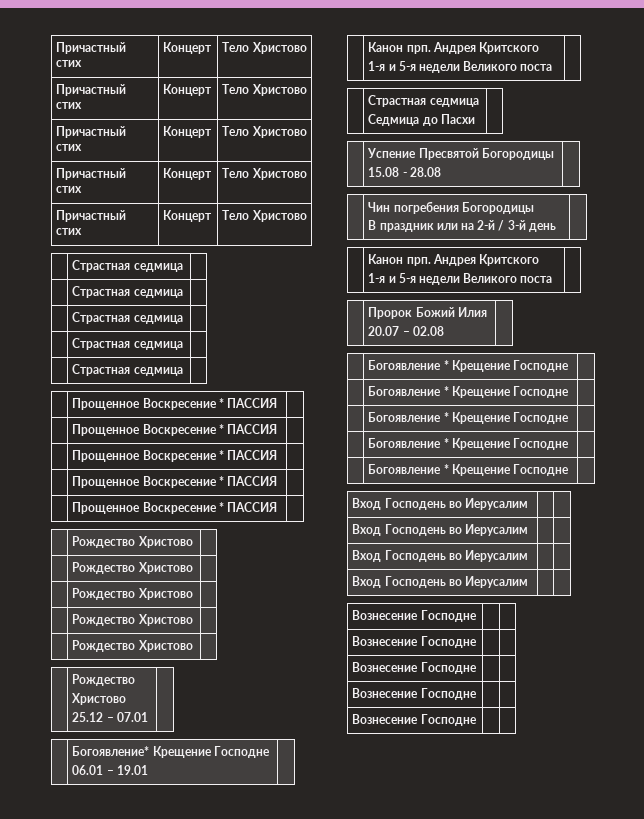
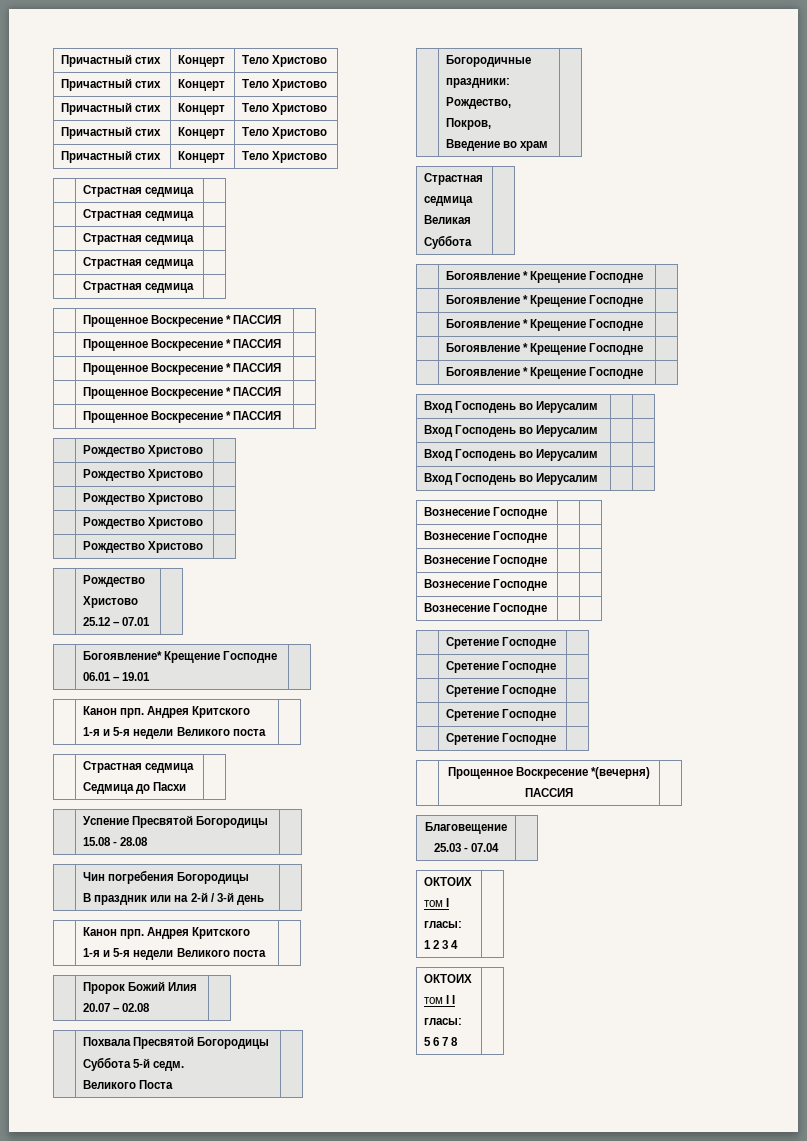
(444, 331) none -> [83,1036,270,1049] [83,1057,185,1071] [83,1080,174,1089] [446,55,532,67] [446,78,511,88] [446,97,512,109] [446,118,492,130] [446,139,549,151] [424,173,484,185] [424,196,474,206] [424,215,472,224] [424,235,473,249] // | Похвала Пресвятой Богородицы // Суббота 5-й седм. // Великого Поста | // | Богородичные // праздники: // Рождество, // Покров, // Введение во храм | // Страстная // седмица // Великая // Суббота |
(477, 720) none -> [446,637,557,649] [446,661,557,673] [446,685,557,697] [446,709,557,721] [446,733,557,745] [447,767,651,779] [525,788,573,797] [425,822,507,834] [433,843,500,852] [424,877,473,886] [424,898,450,907] [424,921,463,928] [424,940,459,949] [424,974,473,983] [424,995,456,1004] [424,1018,463,1025] [424,1037,459,1046] // | Сретение Господне | // | Сретение Господне | // | Сретение Господне | // | Сретение Господне | // | Сретение Господне | // | Прощенное Воскресение *(вечерня) // ПАССИЯ | // Благовещение // 25.03 - 07.04 | // ОКТОИХ // том I // гласы: // 1 2 3 4 | // ОКТОИХ // том I I // гласы: // 5 6 7 8 |

